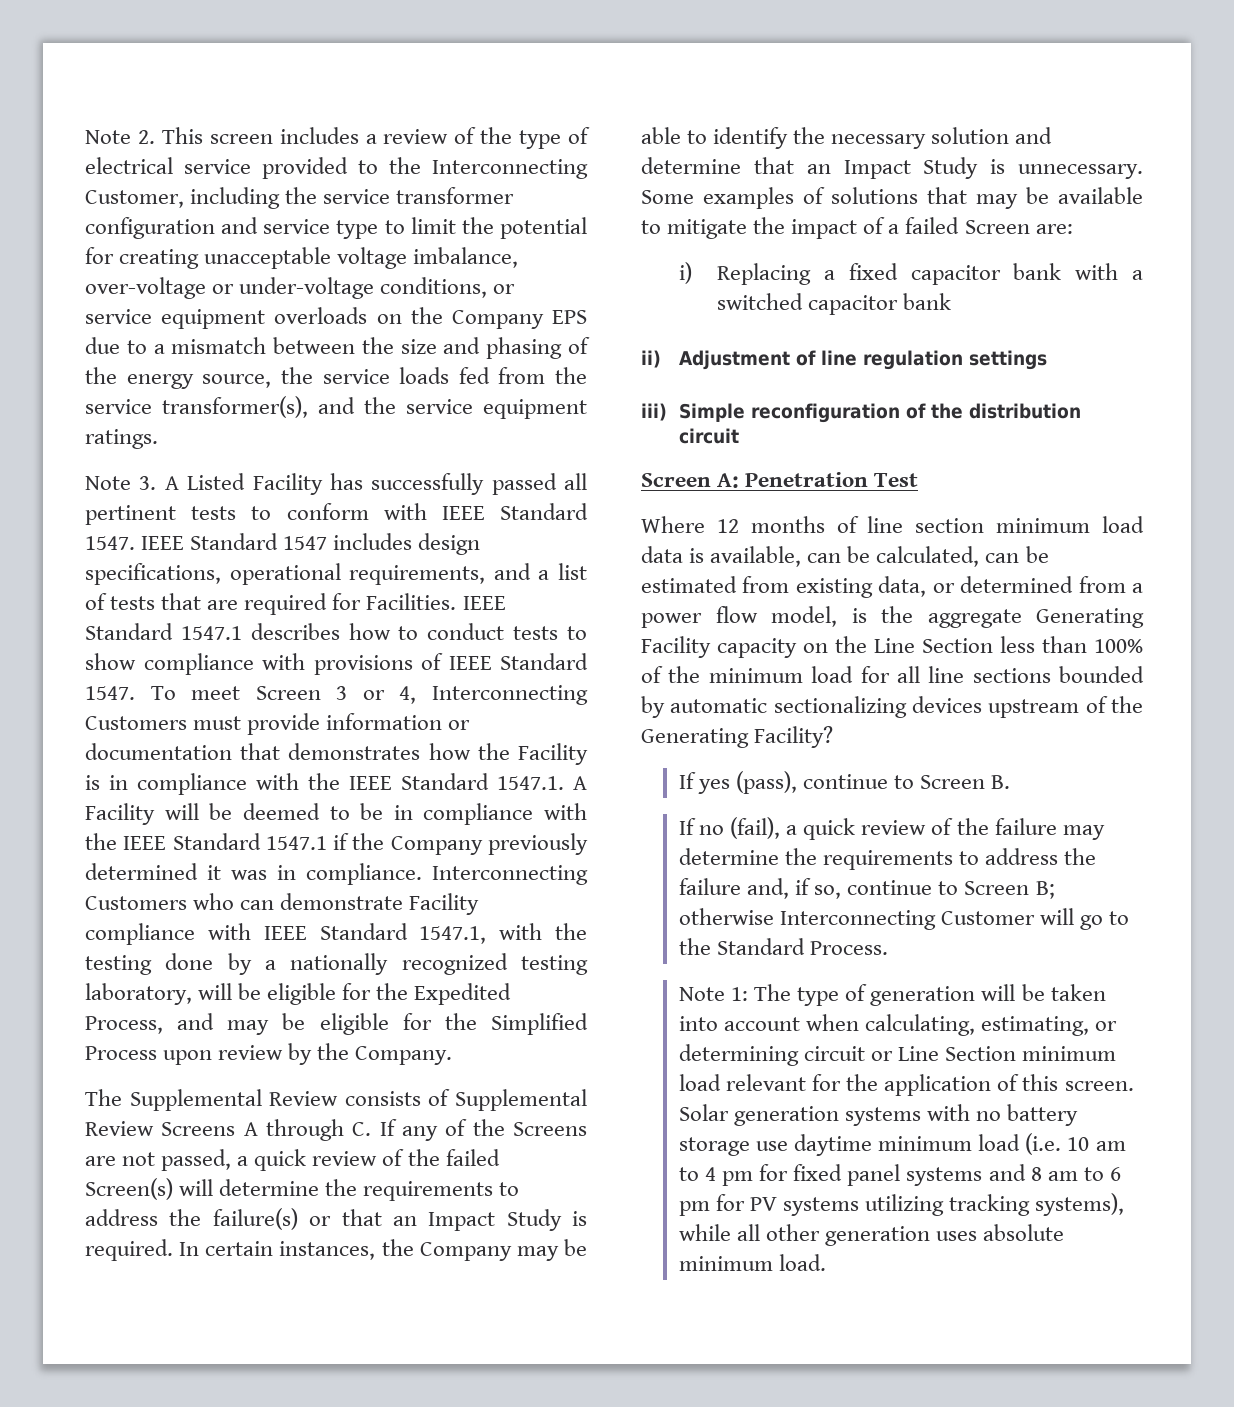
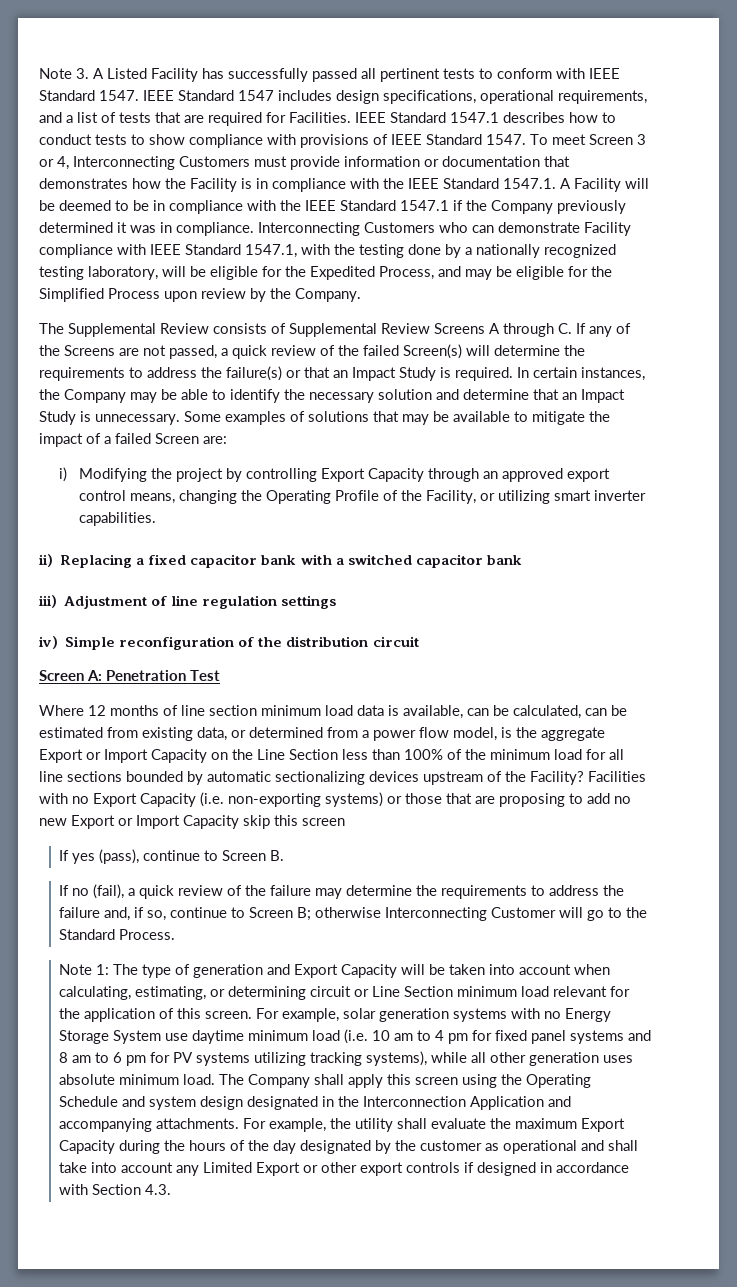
[85,127,590,149] [85,157,588,179] [85,187,515,209] [85,217,587,239] [85,247,519,269] [85,277,516,299] [85,307,588,329] [85,337,590,359] [85,367,587,389] [85,396,587,419] [85,429,158,449] [85,476,131,490] Note 2. This screen includes a review of the type of electrical service provided to the Interconnecting Customer, including the service transformer configuration and service type to limit the potential for creating unacceptable voltage imbalance, over-voltage or under-voltage conditions, or service equipment overloads on the Company EPS due to a mismatch between the size and phasing of the energy source, the service loads fed from the service transformer(s), and the service equipment ratings. // Note -> [39,68,72,79] Note
(693, 273) none -> [78,468,610,482] [78,490,646,504] [78,512,156,526] [39,554,53,567] Modifying the project by controlling Export Capacity through an approved export control means, changing the Operating Profile of the Facility, or utilizing smart inverter capabilities. // ii)
[641,350,661,368] ii) -> [39,595,57,608] iii)
[641,403,667,421] iii) -> [39,636,58,649] iv)
[1036,608,1144,628] [641,636,797,658] Generating Facility capacity -> [39,749,207,763] Export or Import Capacity
[641,728,749,748] Generating -> (526, 776) none
(834, 737) none -> [588,771,646,782] [39,792,631,807] [39,815,345,829] Facilities with no Export Capacity (i.e. non-exporting systems) or those that are proposing to add no new Export or Import Capacity skip this screen
(976, 996) none -> [266,964,397,978] and Export Capacity
[679,1104,730,1121] Solar -> [255,1008,376,1022] For example, solar
[1007,1104,1079,1126] [679,1137,751,1156] battery storage -> [564,1008,611,1022] [58,1030,161,1044] Energy Storage System
(827, 1262) none -> [218,1074,591,1088] [58,1096,571,1110] [58,1118,625,1132] [58,1140,638,1154] [58,1162,629,1176] [58,1184,171,1195] The Company shall apply this screen using the Operating Schedule and system design designated in the Interconnection Application and accompanying attachments. For example, the utility shall evaluate the maximum Export Capacity during the hours of the day designated by the customer as operational and shall take into account any Limited Export or other export controls if designed in accordance with Section 4.3.

